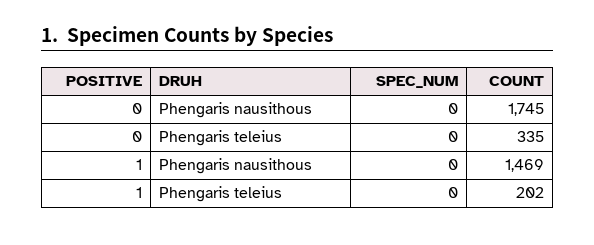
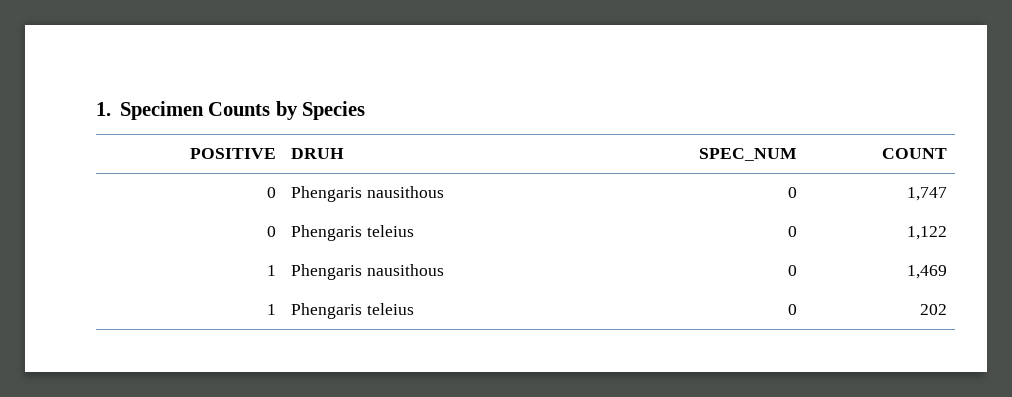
[508,103,545,116] 1,745 -> [906,187,947,201] 1,747
[517,131,545,142] 335 -> [906,226,947,240] 1,122

